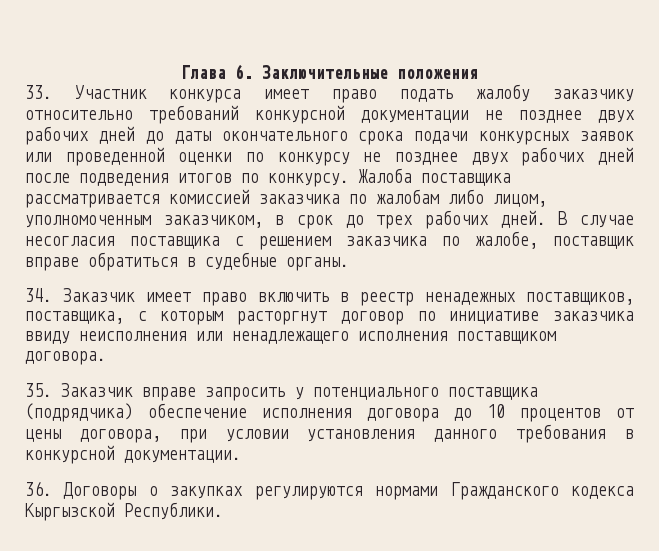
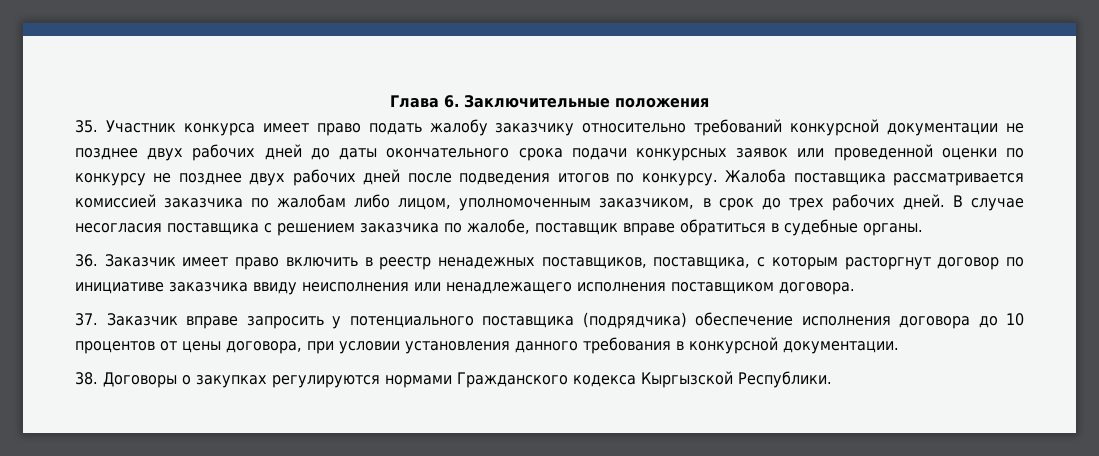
[25,85,52,99] 33. -> [75,120,98,133] 35.
[25,288,52,302] 34. -> [75,254,98,267] 36.
[25,383,52,397] 35. -> [75,313,98,326] 37.
[25,481,52,496] 36. -> [75,372,98,385] 38.

